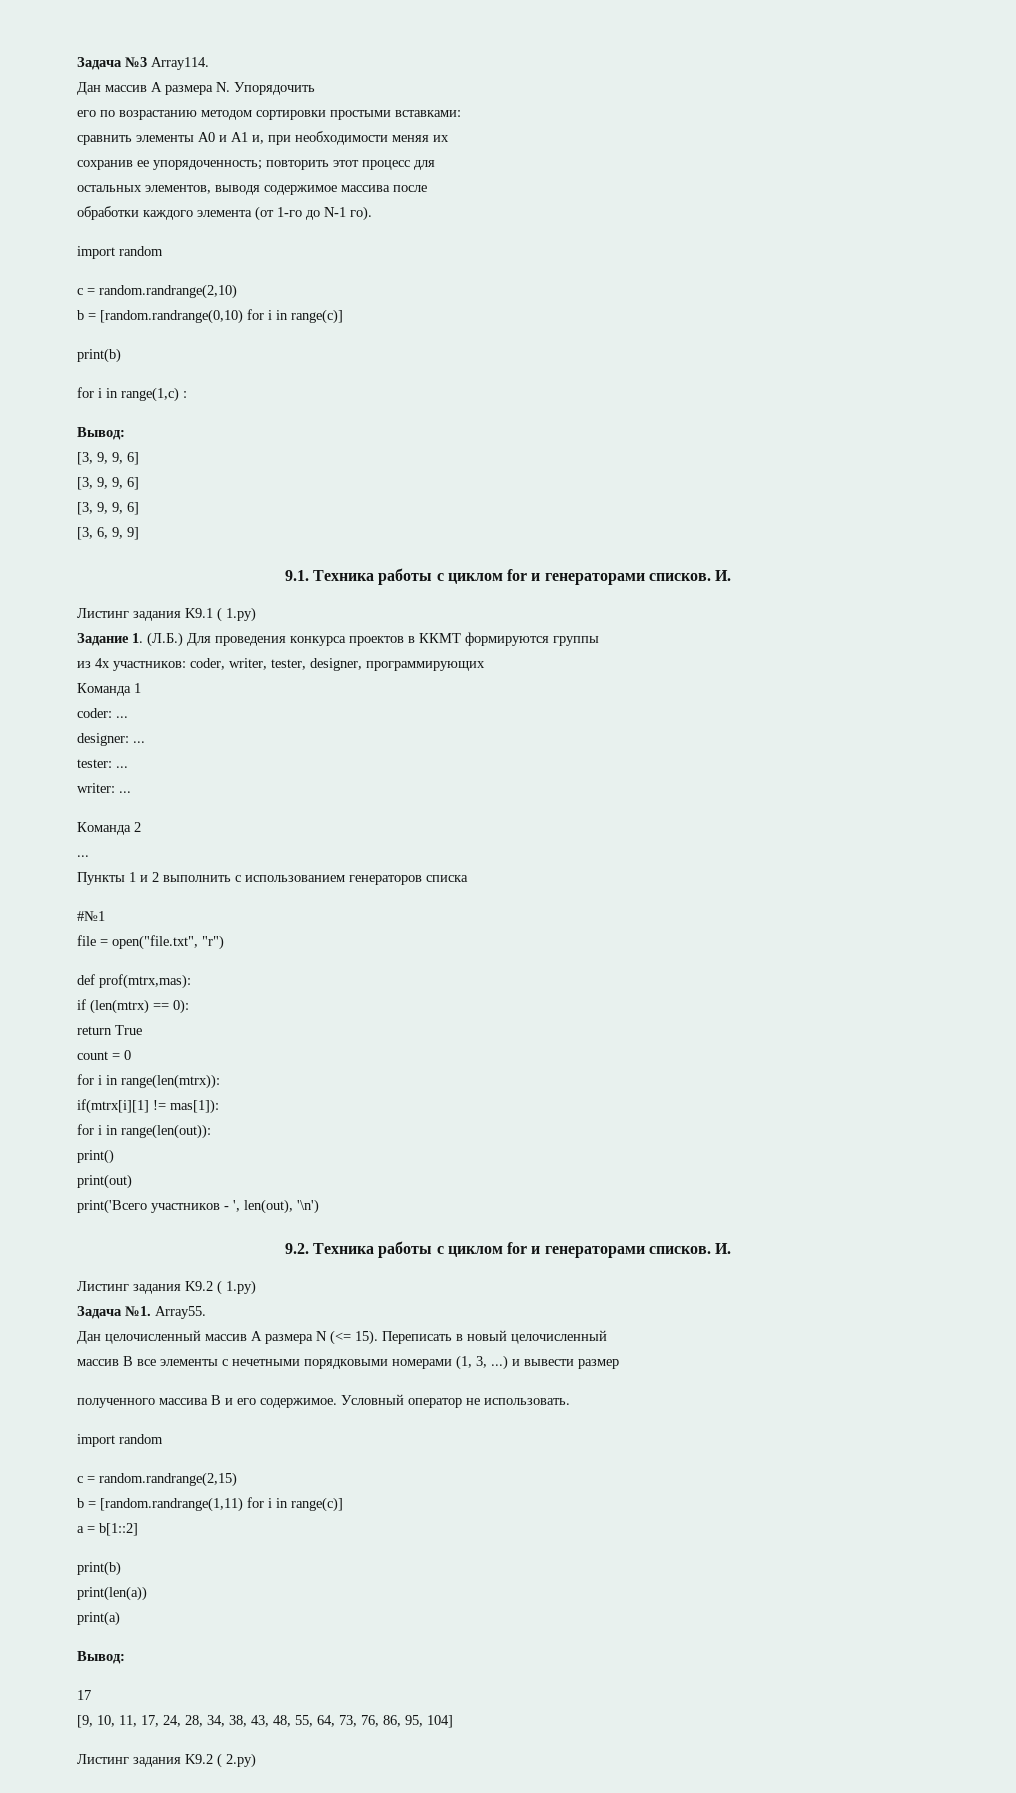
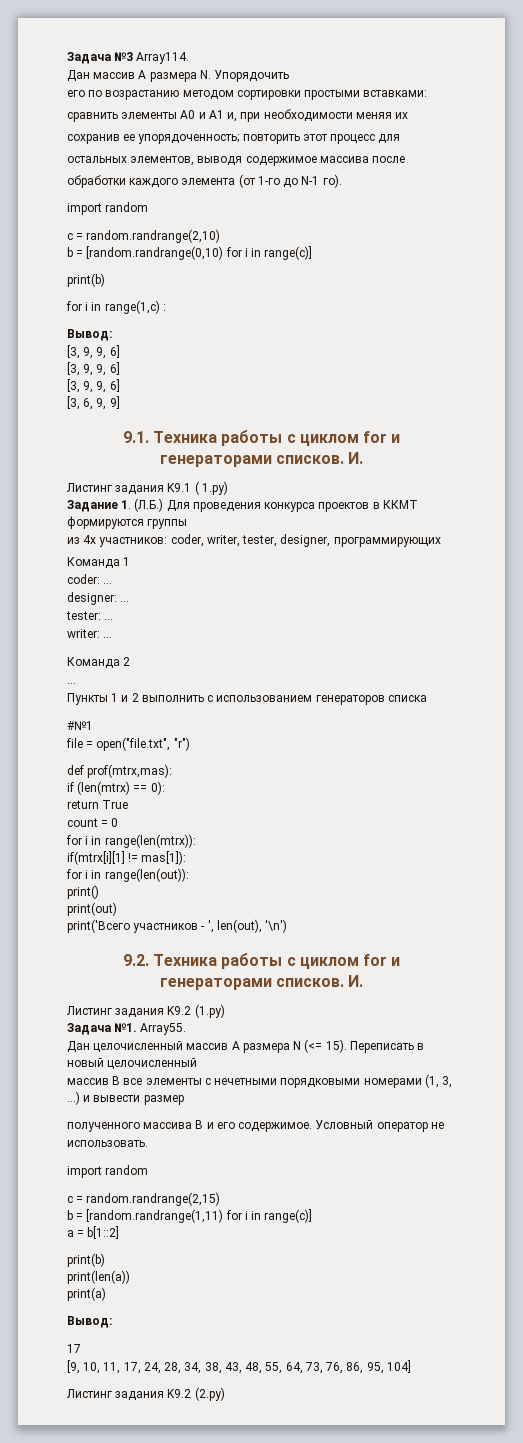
[217,1280,256,1295] ( 1.py) -> [194,1004,225,1018] (1.py)
[217,1753,256,1768] ( 2.py) -> [194,1387,225,1401] (2.py)

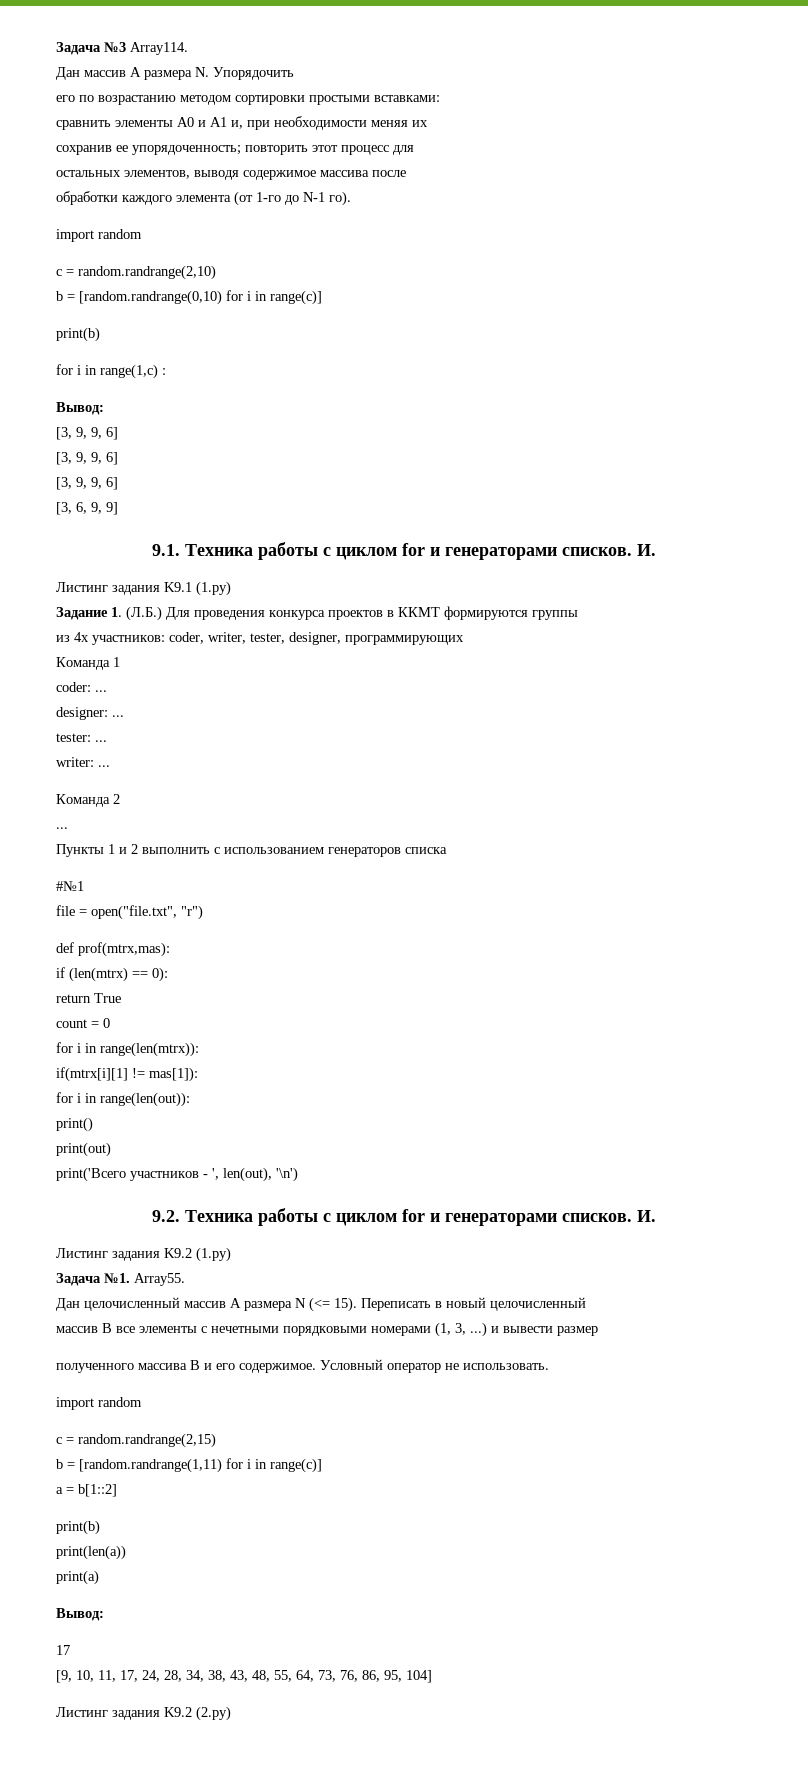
[194,481,228,495] ( 1.py) -> [196,581,231,596] (1.py)

